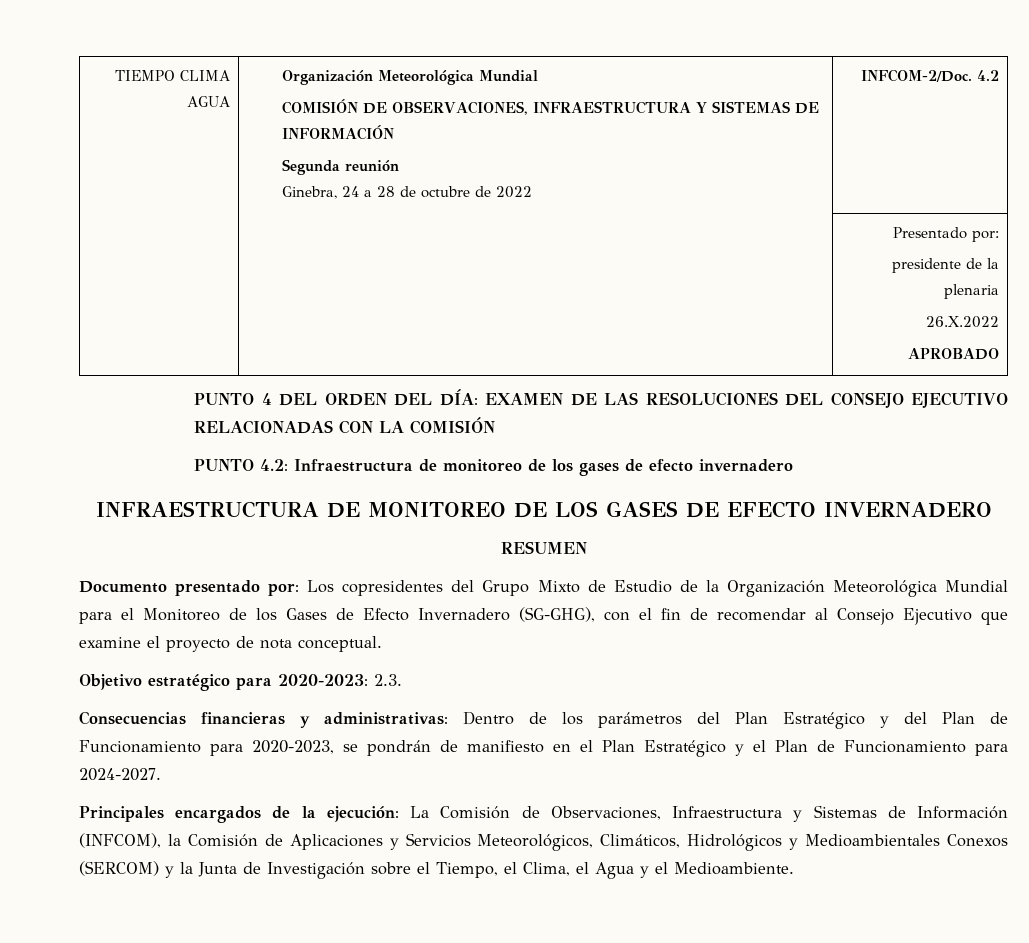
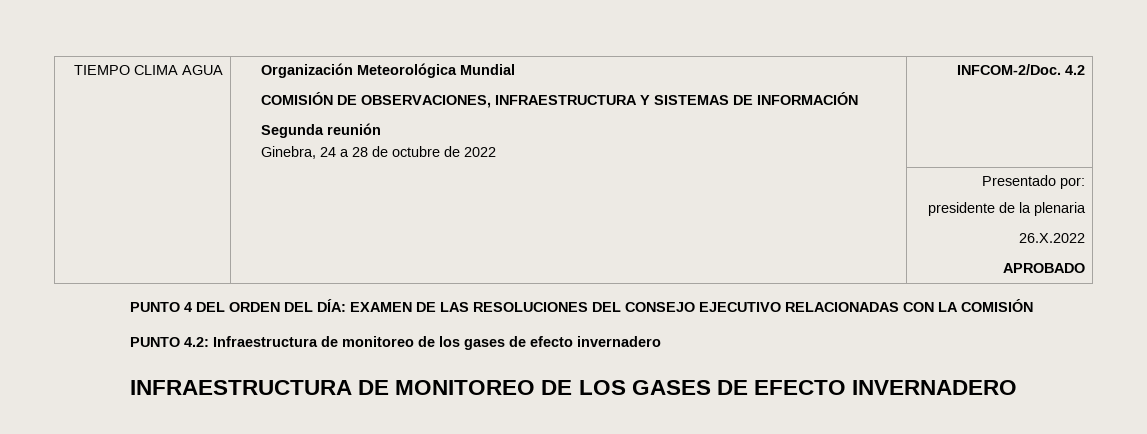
[500,541,587,554] [79,580,1008,597] [79,607,1008,625] [79,636,382,652] [79,674,402,691] [79,711,1008,729] [79,740,1008,757] [79,768,161,781] [79,805,1009,823] [79,833,1008,851] [79,861,794,879] // RESUMEN // Documento presentado por: Los copresidentes del Grupo Mixto de Estudio de la Organización Meteorológica Mundial para el Monitoreo de los Gases de Efecto Invernadero (SG-GHG), con el fin de recomendar al Consejo Ejecutivo que examine el proyecto de nota conceptual. // Objetivo estratégico para 2020-2023: 2.3. // Consecuencias financieras y administrativas: Dentro de los parámetros del Plan Estratégico y del Plan de Funcionamiento para 2020-2023, se pondrán de manifiesto en el Plan Estratégico y el Plan de Funcionamiento para 2024-2027. // Principales encargados de la ejecución: La Comisión de Observaciones, Infraestructura y Sistemas de Información (INFCOM), la Comisión de Aplicaciones y Servicios Meteorológicos, Climáticos, Hidrológicos y Medioambientales Conexos (SERCOM) y la Junta de Investigación sobre el Tiempo, el Clima, el Agua y el Medioambiente. -> (1017, 387) none

